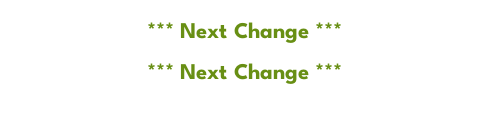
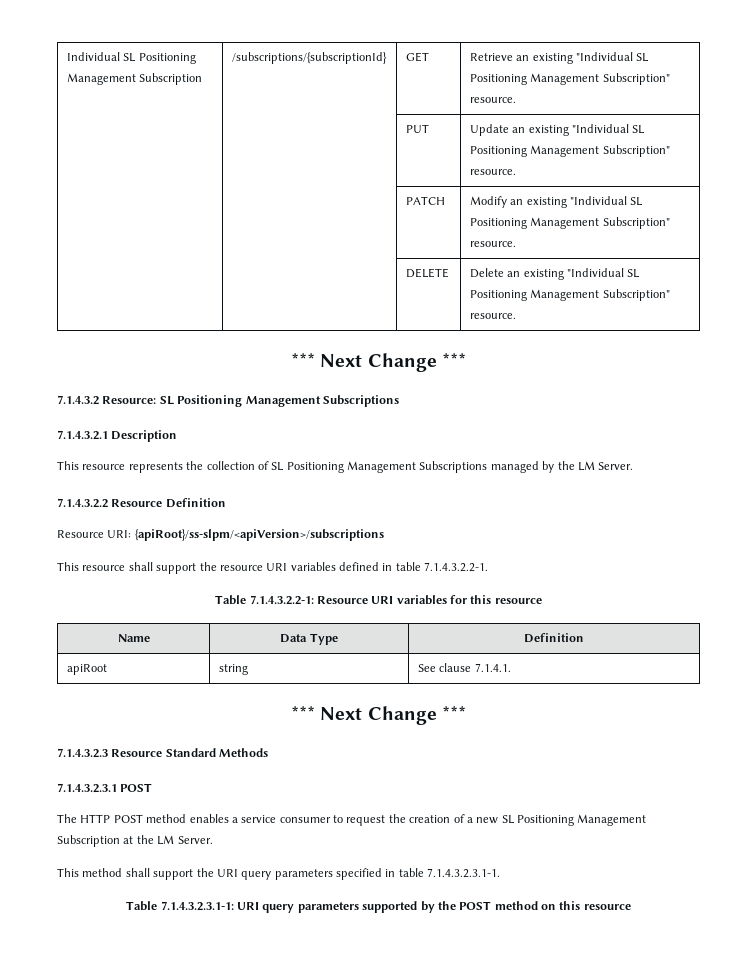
[147,22,342,43] [147,63,342,84] *** Next Change *** // *** Next Change *** -> [66,52,196,64] [66,73,203,85] [231,52,387,64] [405,52,429,62] [469,52,650,64] [469,73,670,85] [469,97,516,103] [405,124,429,133] [469,124,646,136] [469,145,670,157] [469,169,516,175] [405,196,445,205] [469,196,644,208] [469,217,670,229] [469,241,516,247] [405,268,449,278] [469,268,641,280] [469,289,670,301] [469,313,516,319] [291,353,466,372] [57,395,399,407] [57,430,178,442] [57,461,634,473] [57,498,226,508] [57,529,384,541] [57,562,489,574] [215,595,542,605] [117,634,150,642] [280,633,338,645] [524,633,584,643] [66,664,107,675] [218,664,248,675] [417,663,511,672] [291,706,466,725] [57,748,269,758] [57,783,153,793] [57,814,647,826] [57,835,213,847] [57,868,501,880] [126,901,631,913] Individual SL Positioning Management Subscription | /subscriptions/{subscriptionId} | GET | Retrieve an existing "Individual SL Positioning Management Subscription" resource. // | | PUT | Update an existing "Individual SL Positioning Management Subscription" resource. // | | PATCH | Modify an existing "Individual SL Positioning Management Subscription" resource. // | | DELETE | Delete an existing "Individual SL Positioning Management Subscription" resource. // *** Next Change *** // 7.1.4.3.2 Resource: SL Positioning Management Subscriptions // 7.1.4.3.2.1 Description // This resource represents the collection of SL Positioning Management Subscriptions managed by the LM Server. // 7.1.4.3.2.2 Resource Definition // Resource URI: {apiRoot}/ss-slpm/<apiVersion>/subscriptions // This resource shall support the resource URI variables defined in table 7.1.4.3.2.2-1. // Table 7.1.4.3.2.2-1: Resource URI variables for this resource // Name | Data Type | Definition // apiRoot | string | See clause 7.1.4.1. // *** Next Change *** // 7.1.4.3.2.3 Resource Standard Methods // 7.1.4.3.2.3.1 POST // The HTTP POST method enables a service consumer to request the creation of a new SL Positioning Management Subscription at the LM Server. // This method shall support the URI query parameters specified in table 7.1.4.3.2.3.1-1. // Table 7.1.4.3.2.3.1-1: URI query parameters supported by the POST method on this resource

